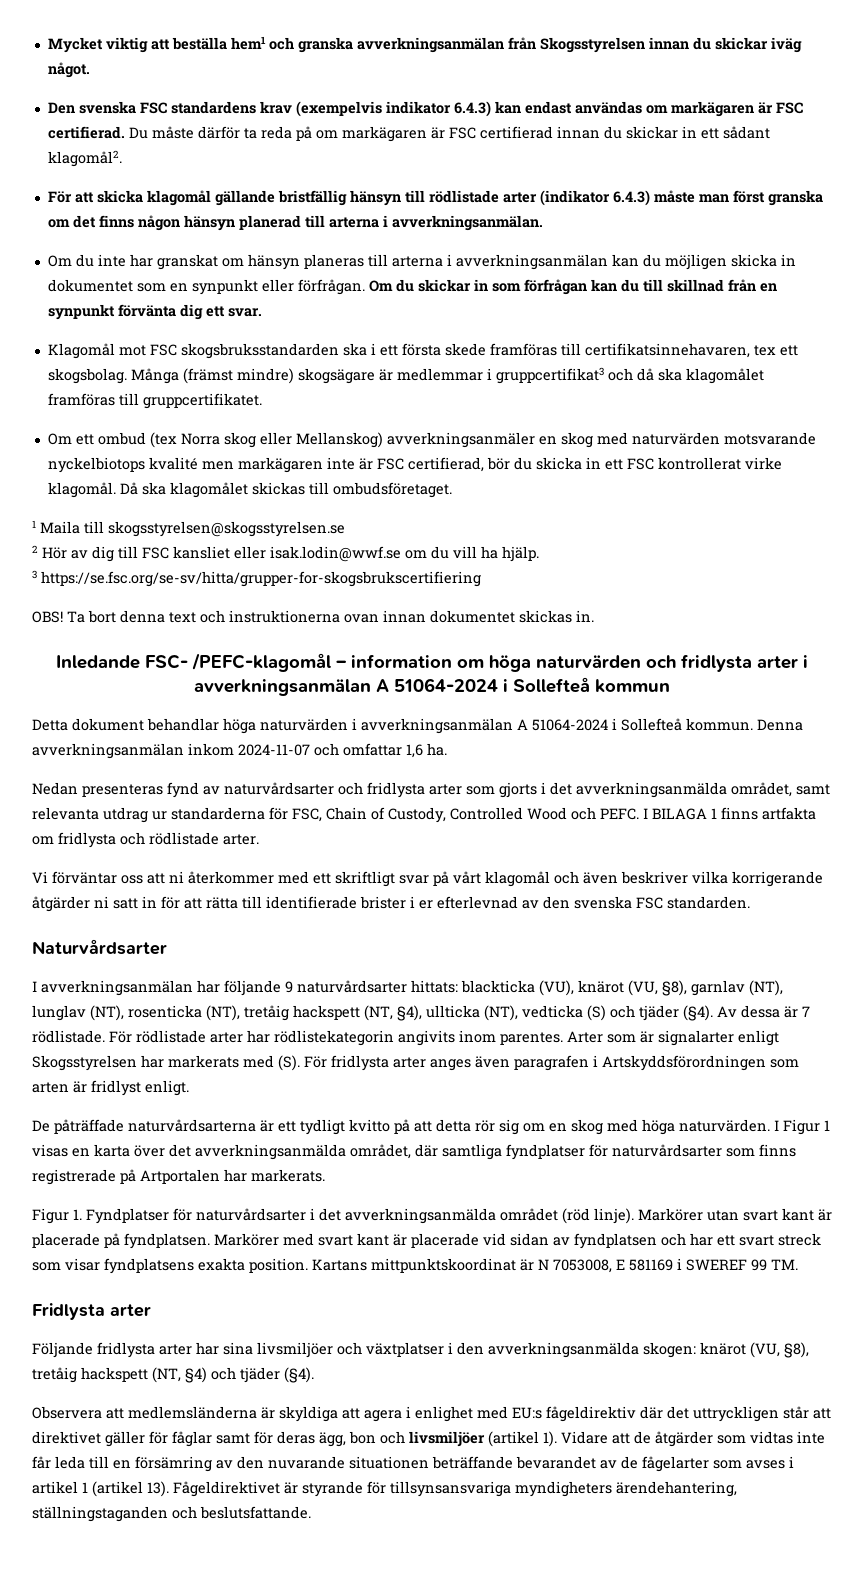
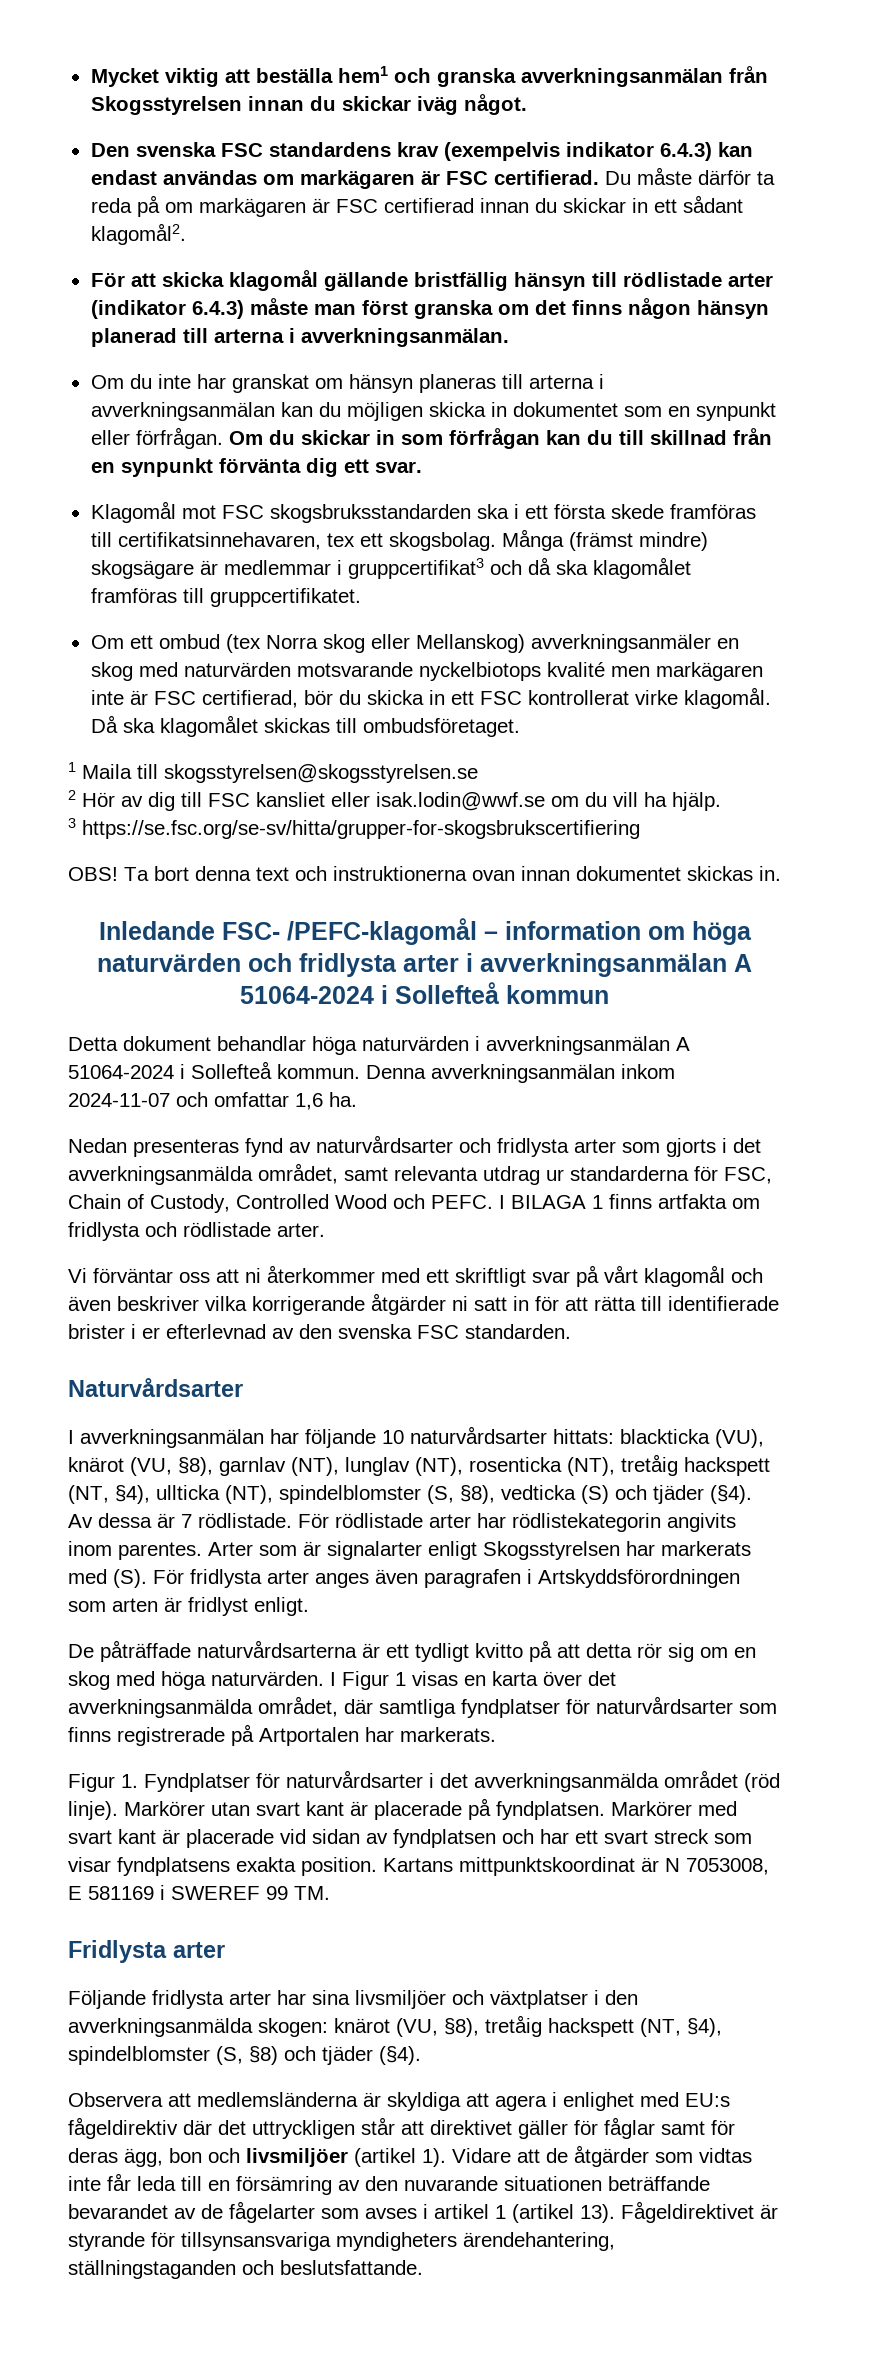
[285,981,293,993] 9 -> [382,1430,404,1444] 10
(518, 1013) none -> [279,1485,495,1504] spindelblomster (S, §8),
[185,1367,207,1383] §4) -> [687,2018,722,2037] [68,2046,278,2065] §4), spindelblomster (S, §8)

